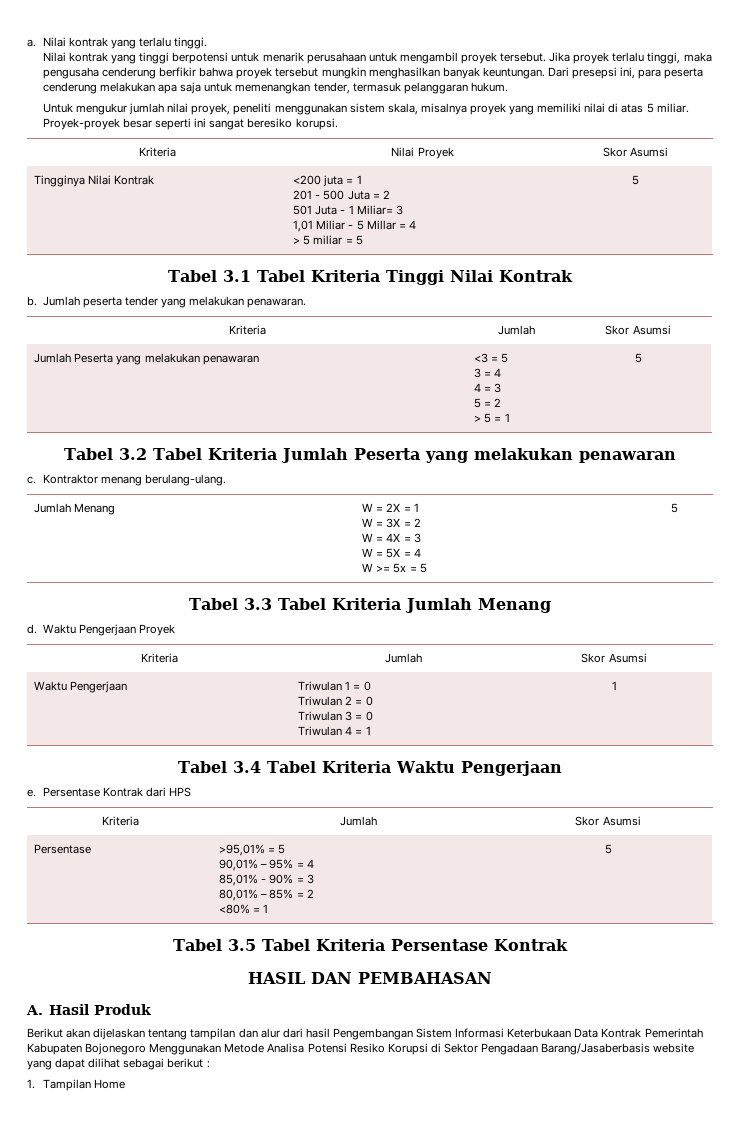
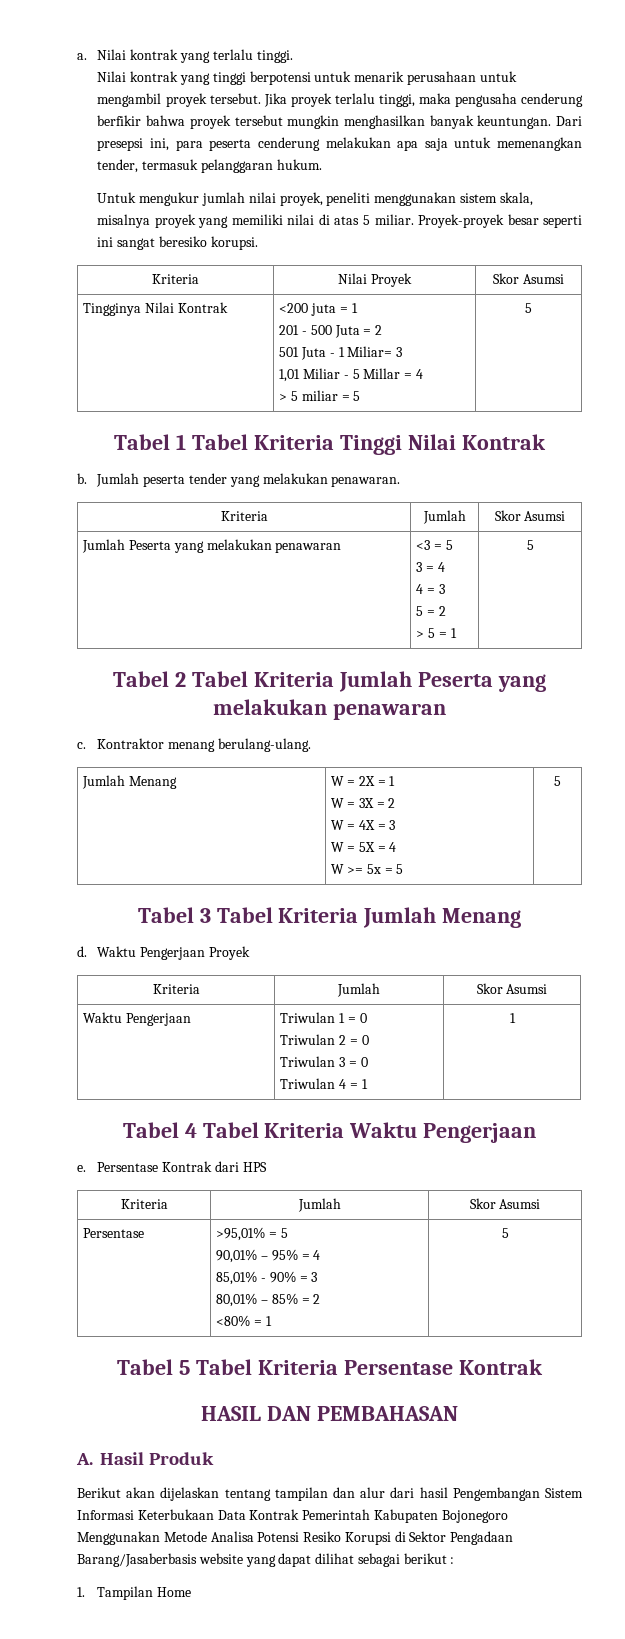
[222,270,251,282] 3.1 -> [176,434,187,450] 1
[119,448,147,460] 3.2 -> [175,672,187,687] 2
[243,598,272,610] 3.3 -> [199,908,211,923] 3
[233,761,262,773] 3.4 -> [184,1123,197,1138] 4
[227,939,256,951] 3.5 -> [179,1360,191,1375] 5

